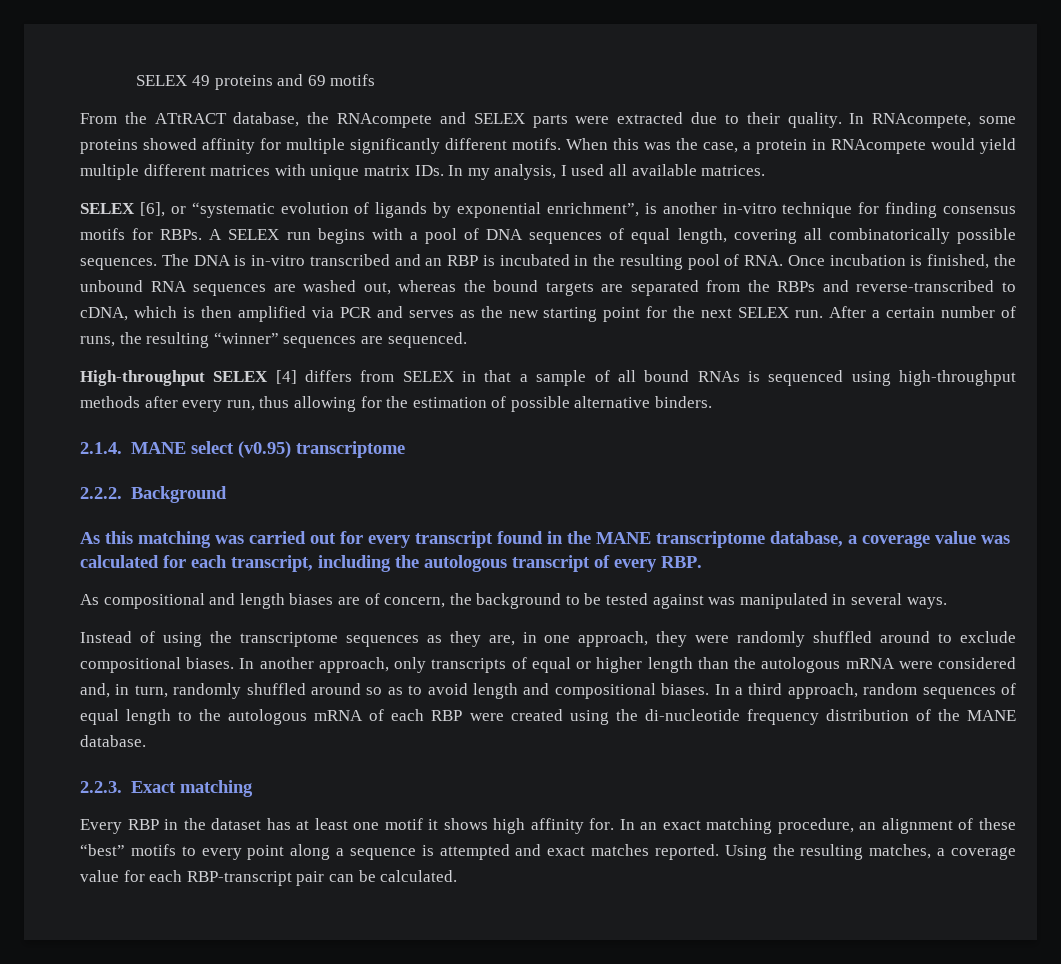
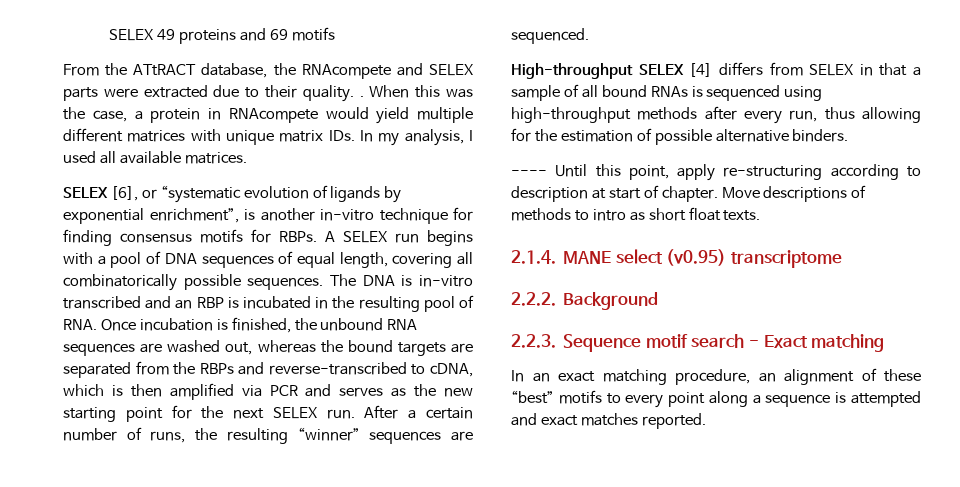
[849,113,1017,128] [80,138,561,154] In RNAcompete, some proteins showed affinity for multiple significantly different motifs. -> [359,96,364,97] .
(713, 402) none -> [511,164,921,181] [511,185,867,202] [511,207,761,221] // ---- Until this point, apply re-structuring according to description at start of chapter. Move descriptions of methods to intro as short float texts.
[80,531,1010,548] [80,555,702,572] [80,593,947,609] [80,631,1017,647] [80,657,1017,673] [80,683,1016,699] [80,709,1016,725] [80,735,146,747] [80,780,253,797] [80,818,615,834] As this matching was carried out for every transcript found in the MANE transcriptome database, a coverage value was calculated for each transcript, including the autologous transcript of every RBP. // As compositional and length biases are of concern, the background to be tested against was manipulated in several ways. // Instead of using the transcriptome sequences as they are, in one approach, they were randomly shuffled around to exclude compositional biases. In another approach, only transcripts of equal or higher length than the autologous mRNA were considered and, in turn, randomly shuffled around so as to avoid length and compositional biases. In a third approach, random sequences of equal length to the autologous mRNA of each RBP were created using the di-nucleotide frequency distribution of the MANE database. // 2.2.3. Exact matching // Every RBP in the dataset has at least one motif it shows high affinity for. -> [511,334,885,352] 2.2.3. Sequence motif search - Exact matching //
[724,844,1017,860] [80,870,458,886] Using the resulting matches, a coverage value for each RBP-transcript pair can be calculated. -> (706, 421) none

